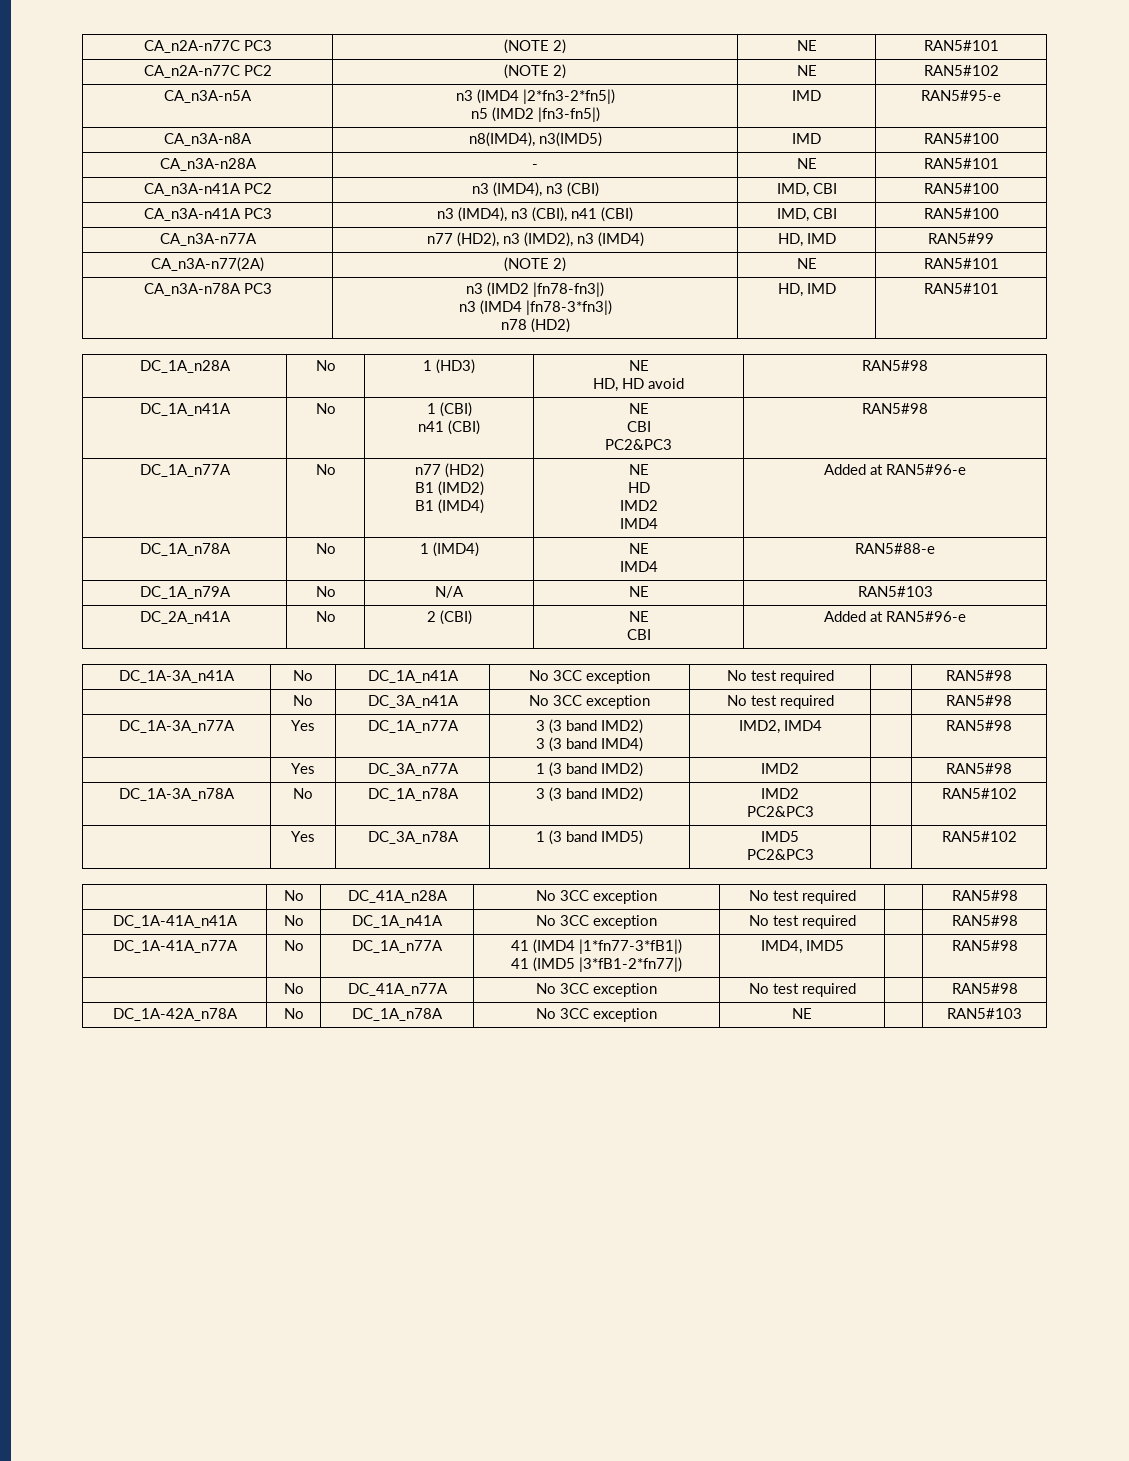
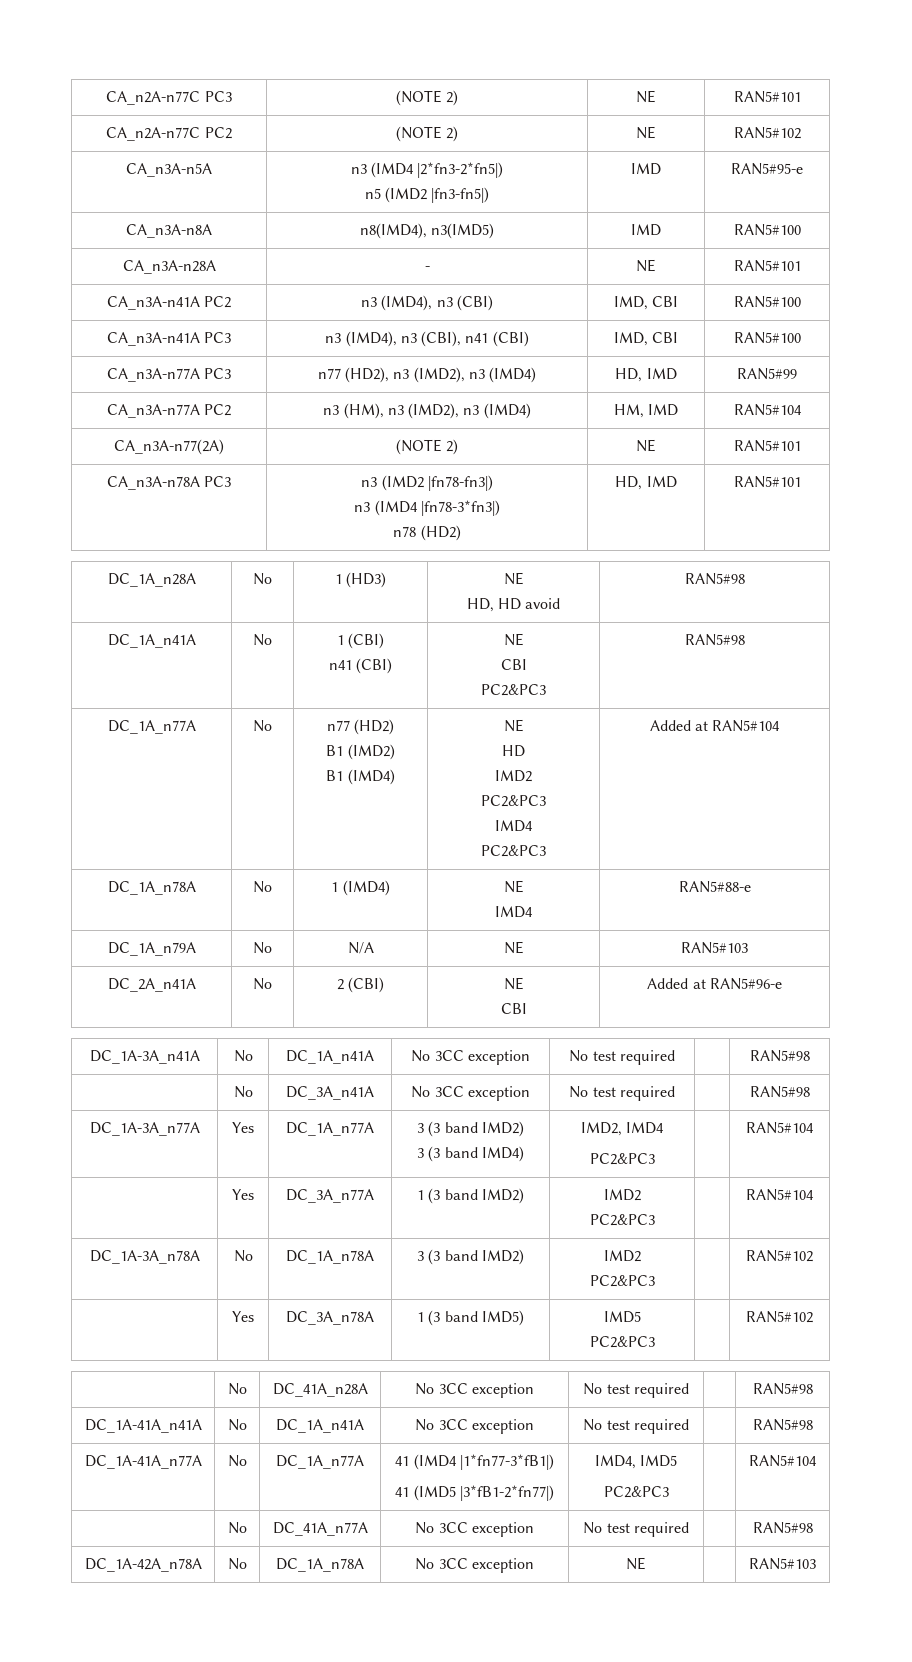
(257, 239) none -> [204,368,232,379] PC3
(994, 238) none -> [106,404,232,418] [323,403,531,419] [613,404,679,418] [733,404,802,416] // CA_n3A-n77A PC2 | n3 (HM), n3 (IMD2), n3 (IMD4) | HM, IMD | RAN5#104
[619,518,658,529] [824,464,966,475] // IMD4 | Added at RAN5#96-e -> [480,795,546,807] [494,820,533,832] [480,845,546,857] [649,720,781,732] // PC2&PC3 // IMD4 // PC2&PC3 | Added at RAN5#104
[946,720,1012,731] | | RAN5#98 -> [589,1153,655,1165] [746,1122,814,1134] // PC2&PC3 | | RAN5#104
[946,763,1012,774] | | RAN5#98 -> [589,1214,655,1226] [746,1189,814,1201] // PC2&PC3 | | RAN5#104
[951,940,1018,951] | | RAN5#98 -> [603,1486,669,1498] [749,1455,817,1467] // PC2&PC3 | | RAN5#104

